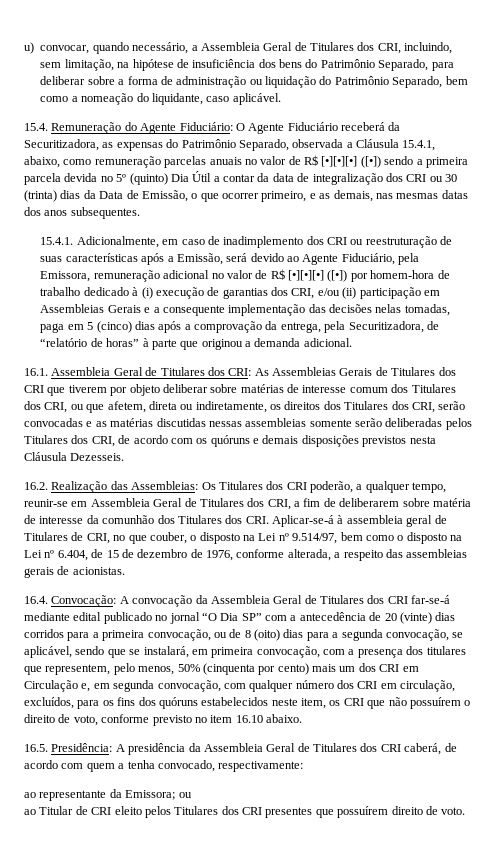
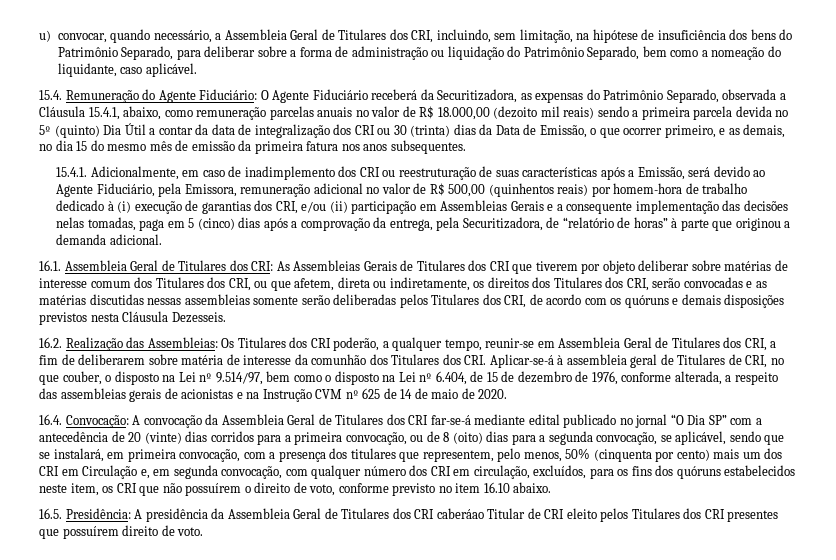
[321,156,381,168] [•][•][•] ([•]) -> [437,106,595,120] 18.000,00 (dezoito mil reais)
[375,190,468,199] [24,207,41,216] nas mesmas datas dos -> [39,140,360,154] no dia 15 do mesmo mês de emissão da primeira fatura nos
[288,270,348,282] [•][•][•] ([•]) -> [448,183,589,197] 500,00 (quinhentos reais)
[72,567,125,575] acionistas. -> [181,388,508,402] acionistas e na Instrução CVM nº 625 de 14 de maio de 2020.
[404,743,457,755] [24,760,304,772] [24,789,192,801] [24,809,36,815] caberá, de acordo com quem a tenha convocado, respectivamente: // ao representante da Emissora; ou // ao -> [436,508,484,519] caberáao

